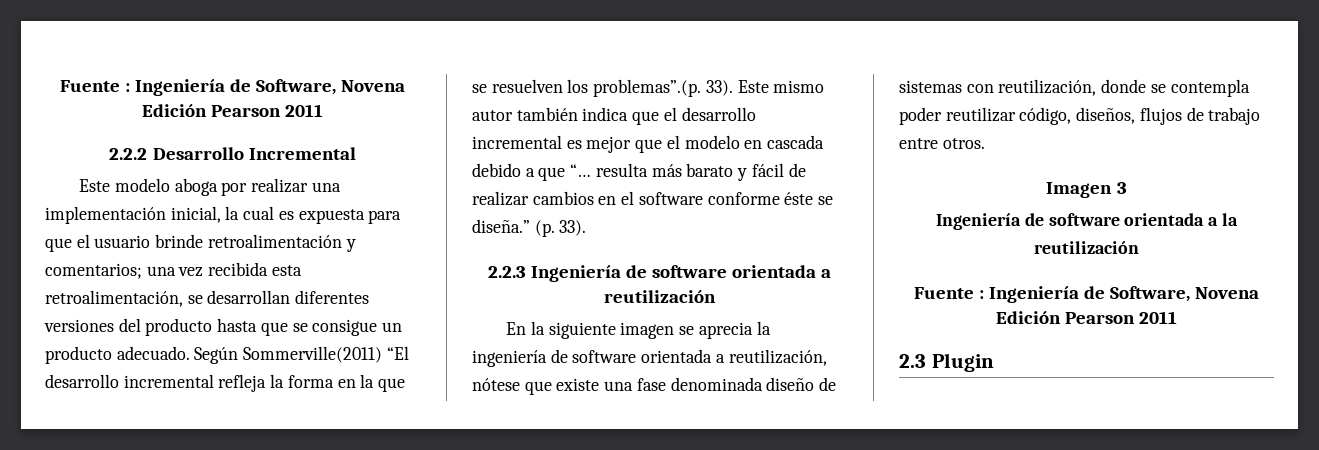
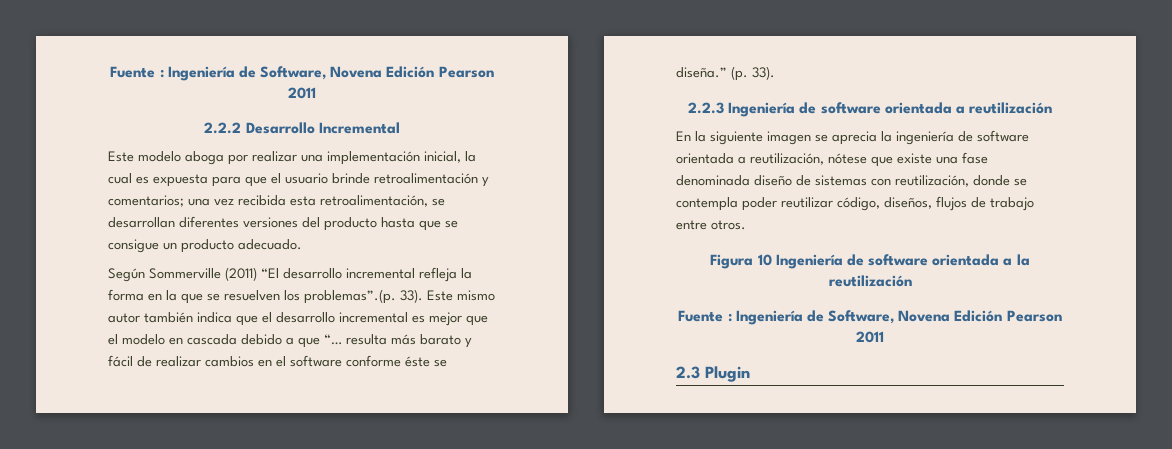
[194,346,383,364] Según Sommerville(2011) -> [108,267,257,282] // Según Sommerville (2011)
[1046,182,1127,198] Imagen 3 // -> [710,254,772,269] Figura 10

